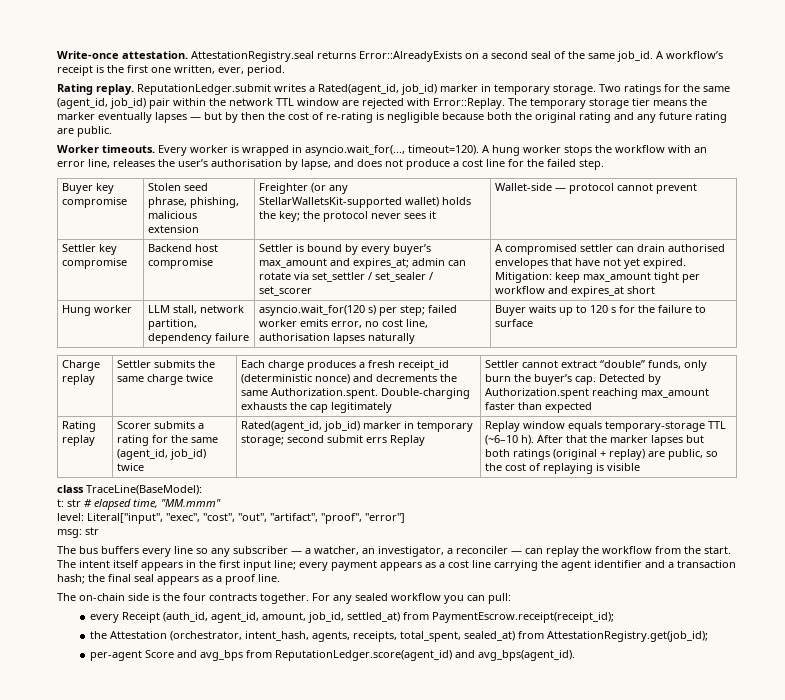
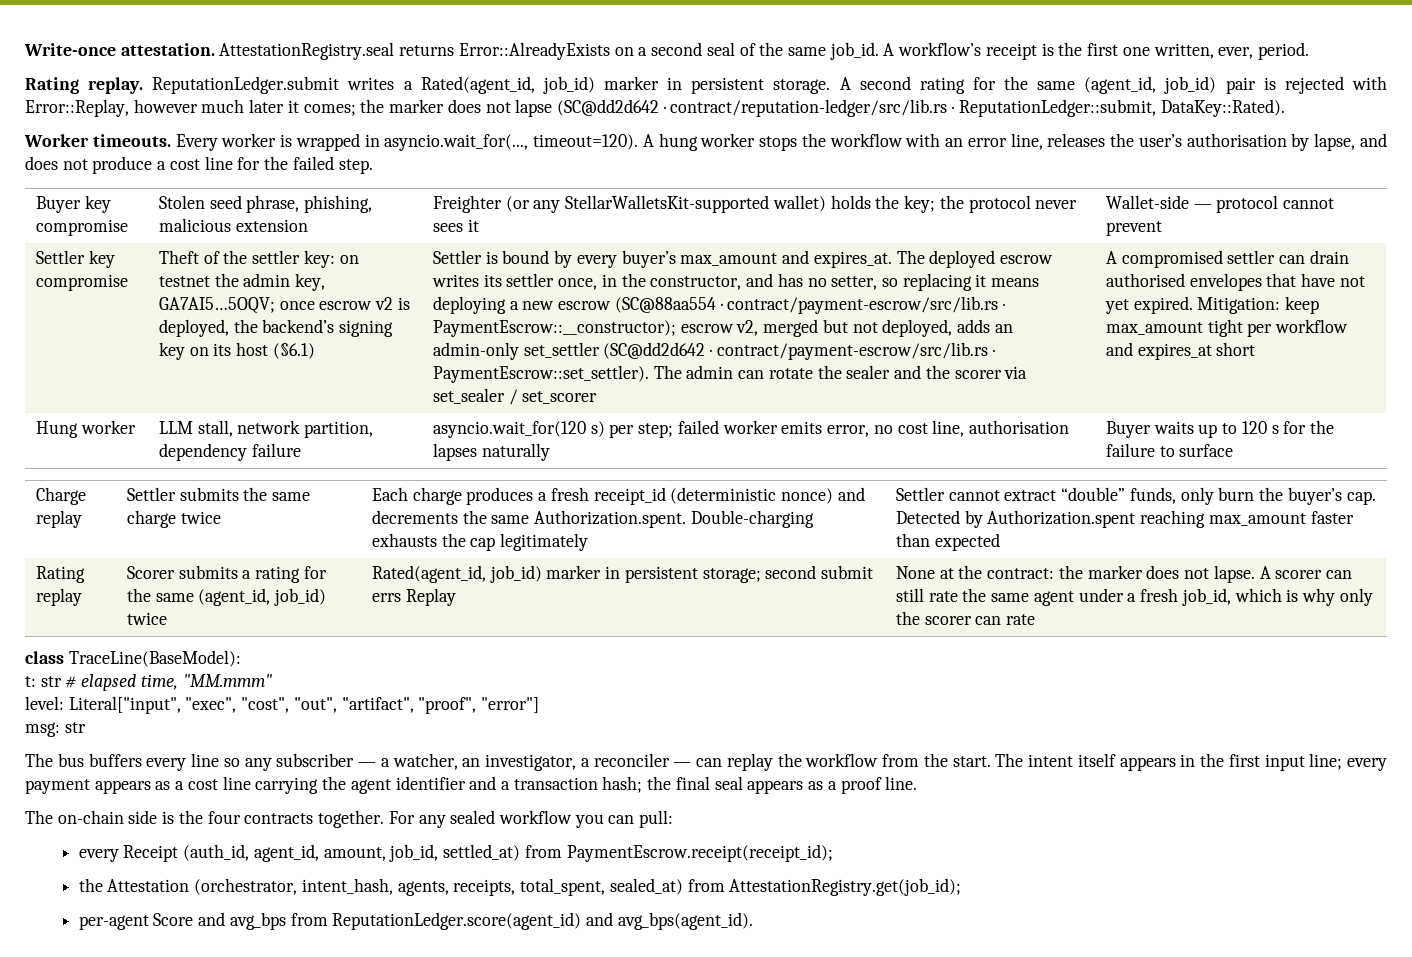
[494,84,661,95] temporary storage. Two ratings -> [691,76,965,94] persistent storage. A second rating
[173,98,707,109] [57,112,727,123] [57,126,112,137] within the network TTL window are rejected with Error::Replay. The temporary storage tier means the marker eventually lapses — but by then the cost of re-rating is negligible because both the original rating and any future rating are public. -> [1263,76,1388,94] [25,99,1285,117] is rejected with Error::Replay, however much later it comes; the marker does not lapse (SC@dd2d642 · contract/reputation-ledger/src/lib.rs · ReputationLedger::submit, DataKey::Rated).
[148,244,219,252] [148,258,214,269] Backend host compromise -> [159,250,359,268] [159,273,326,291] [159,297,410,314] [159,319,394,337] [159,342,315,360] Theft of the settler key: on testnet the admin key, GA7AI5…5OQV; once escrow v2 is deployed, the backend’s signing key on its host (§6.1)
[353,258,467,269] [259,272,373,282] expires_at; admin can rotate via set_settler / -> [813,250,1054,268] [432,273,1040,291] [433,296,1006,314] [433,319,1013,337] [433,342,995,360] [433,365,1028,383] expires_at. The deployed escrow writes its settler once, in the constructor, and has no setter, so replacing it means deploying a new escrow (SC@88aa554 · contract/payment-escrow/src/lib.rs · PaymentEscrow::__constructor); escrow v2, merged but not deployed, adds an admin-only set_settler (SC@dd2d642 · contract/payment-escrow/src/lib.rs · PaymentEscrow::set_settler). The admin can rotate the sealer and the scorer via
[417,421,474,432] temporary -> [624,566,698,583] persistent
[485,421,727,432] [485,435,705,446] [485,449,719,460] [485,463,641,474] Replay window equals temporary-storage TTL (~6–10 h). After that the marker lapses but both ratings (original + replay) are public, so the cost of replaying is visible -> [896,565,1353,583] [896,588,1373,606] [896,611,1036,625] None at the contract: the marker does not lapse. A scorer can still rate the same agent under a fresh job_id, which is why only the scorer can rate

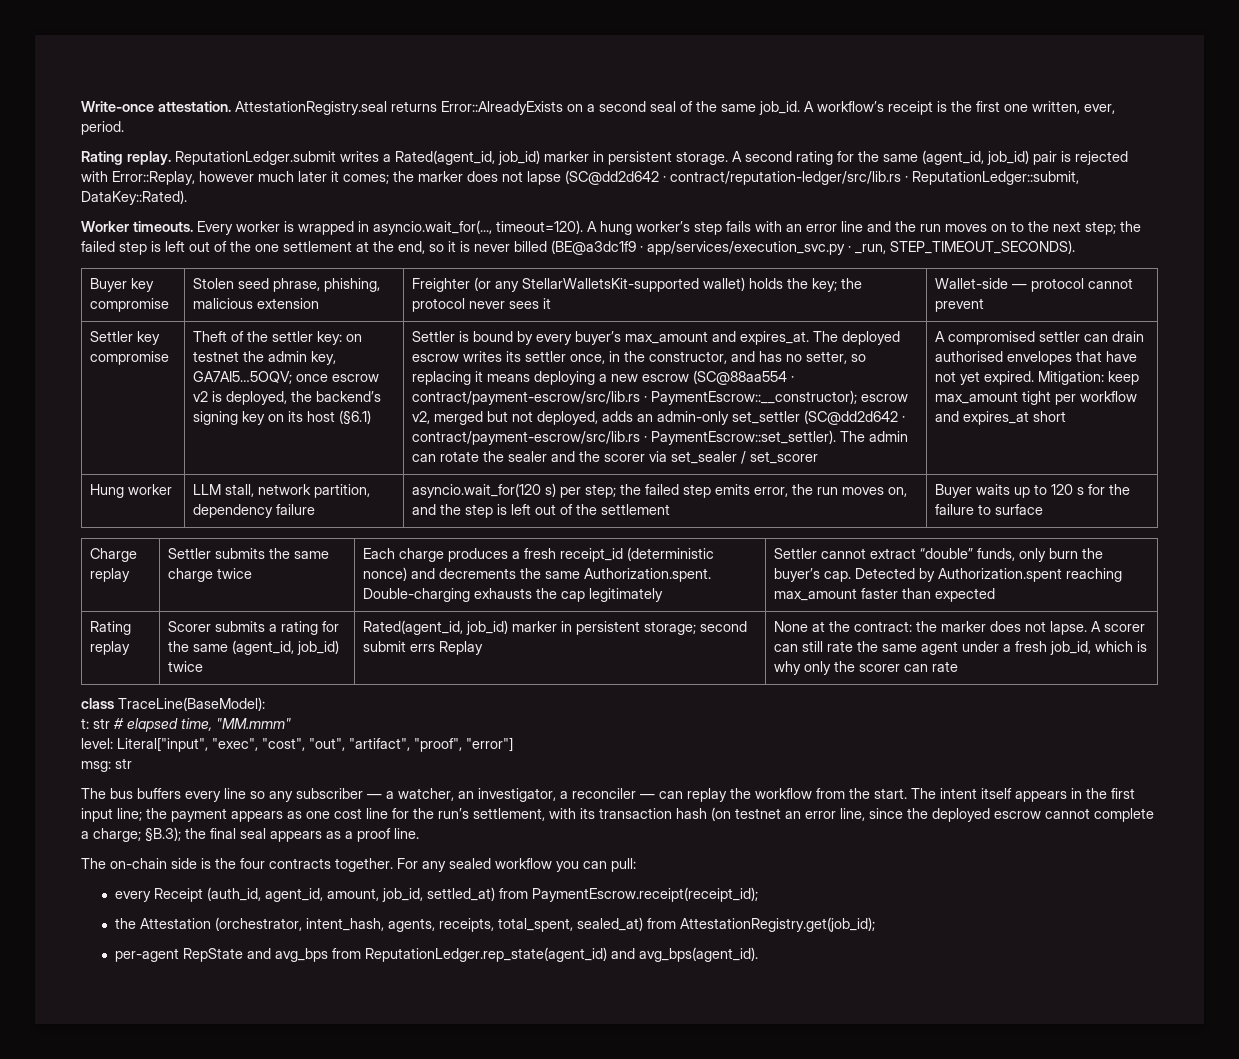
[700,133,1387,151] [25,156,373,174] worker stops the workflow with an error line, releases the user’s authorisation by lapse, and does not produce a cost line for the failed step. -> [636,221,1141,235] [81,240,1075,255] worker’s step fails with an error line and the run moves on to the next step; the failed step is left out of the one settlement at the end, so it is never billed (BE@a3dc1f9 · app/services/execution_svc.py · _run, STEP_TIMEOUT_SECONDS).
[677,420,1070,437] [433,443,550,461] failed worker emits error, no cost line, authorisation lapses naturally -> [619,484,907,498] [411,504,670,518] the failed step emits error, the run moves on, and the step is left out of the settlement
[1347,758,1387,771] every -> [146,808,167,819] the
[175,776,643,794] a cost line carrying the agent identifier and a transaction hash; -> [306,807,1154,822] [81,827,181,842] one cost line for the run’s settlement, with its transaction hash (on testnet an error line, since the deployed escrow cannot complete a charge; §B.3);
[153,913,194,926] Score -> [183,948,244,962] RepState
[332,912,582,930] ReputationLedger.score(agent_id) -> [365,947,608,962] ReputationLedger.rep_state(agent_id)

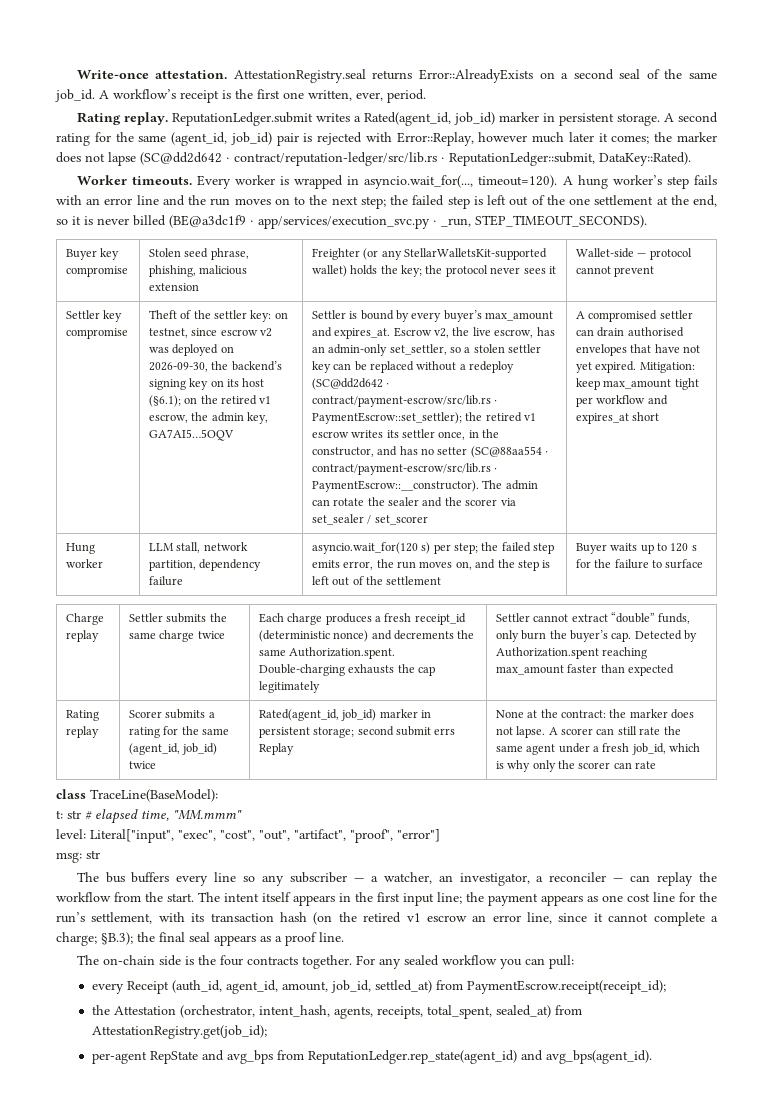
[192,351,336,365] [192,371,379,384] [192,391,287,405] testnet the admin key, GA7AI5…5OQV; once escrow v2 is deployed, -> [148,328,273,338] [148,344,234,356] [148,362,208,372] testnet, since escrow v2 was deployed on 2026-09-30,
[338,410,371,425] (§6.1) -> [148,395,272,407] [148,412,269,424] [148,429,234,441] (§6.1); on the retired v1 escrow, the admin key, GA7AI5…5OQV
[812,331,900,345] The deployed -> [393,327,555,338] [311,344,542,356] [311,361,515,373] [311,378,390,390] [311,395,498,407] [311,412,537,424] Escrow v2, the live escrow, has an admin-only set_settler, so a stolen settler key can be replaced without a redeploy (SC@dd2d642 · contract/payment-escrow/src/lib.rs · PaymentEscrow::set_settler); the retired v1
[805,351,866,364] [411,370,794,385] [411,390,908,405] [411,410,905,425] [411,430,836,445] setter, so replacing it means deploying a new escrow (SC@88aa554 · contract/payment-escrow/src/lib.rs · PaymentEscrow::__constructor); escrow v2, merged but not deployed, adds an admin-only set_settler (SC@dd2d642 · contract/payment-escrow/src/lib.rs · PaymentEscrow::set_settler). -> [437,446,549,458] [311,463,498,475] [311,480,479,492] setter (SC@88aa554 · contract/payment-escrow/src/lib.rs · PaymentEscrow::__constructor).
[735,808,781,819] testnet -> [338,912,467,923] the retired v1 escrow
[907,808,1041,822] the deployed escrow -> [593,913,603,922] it

